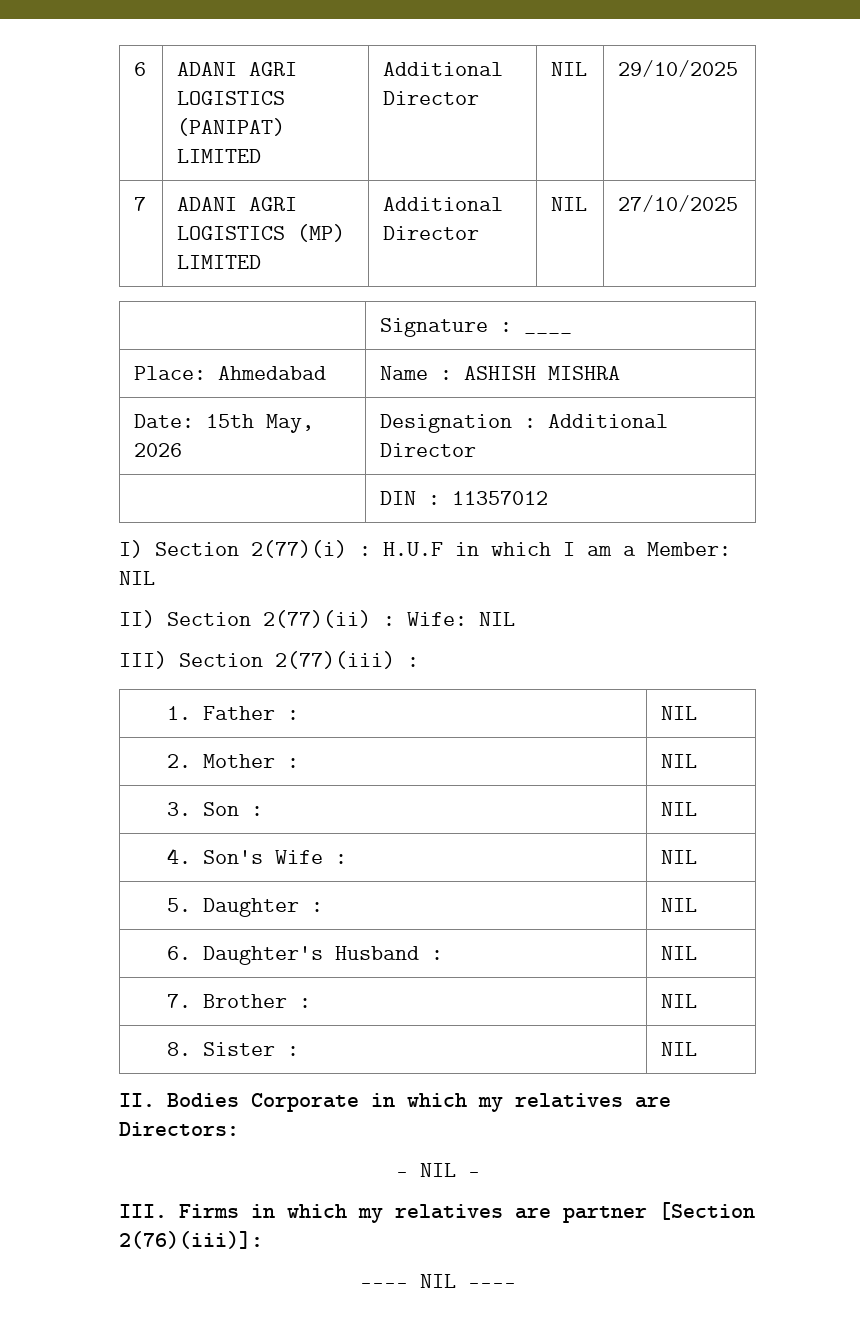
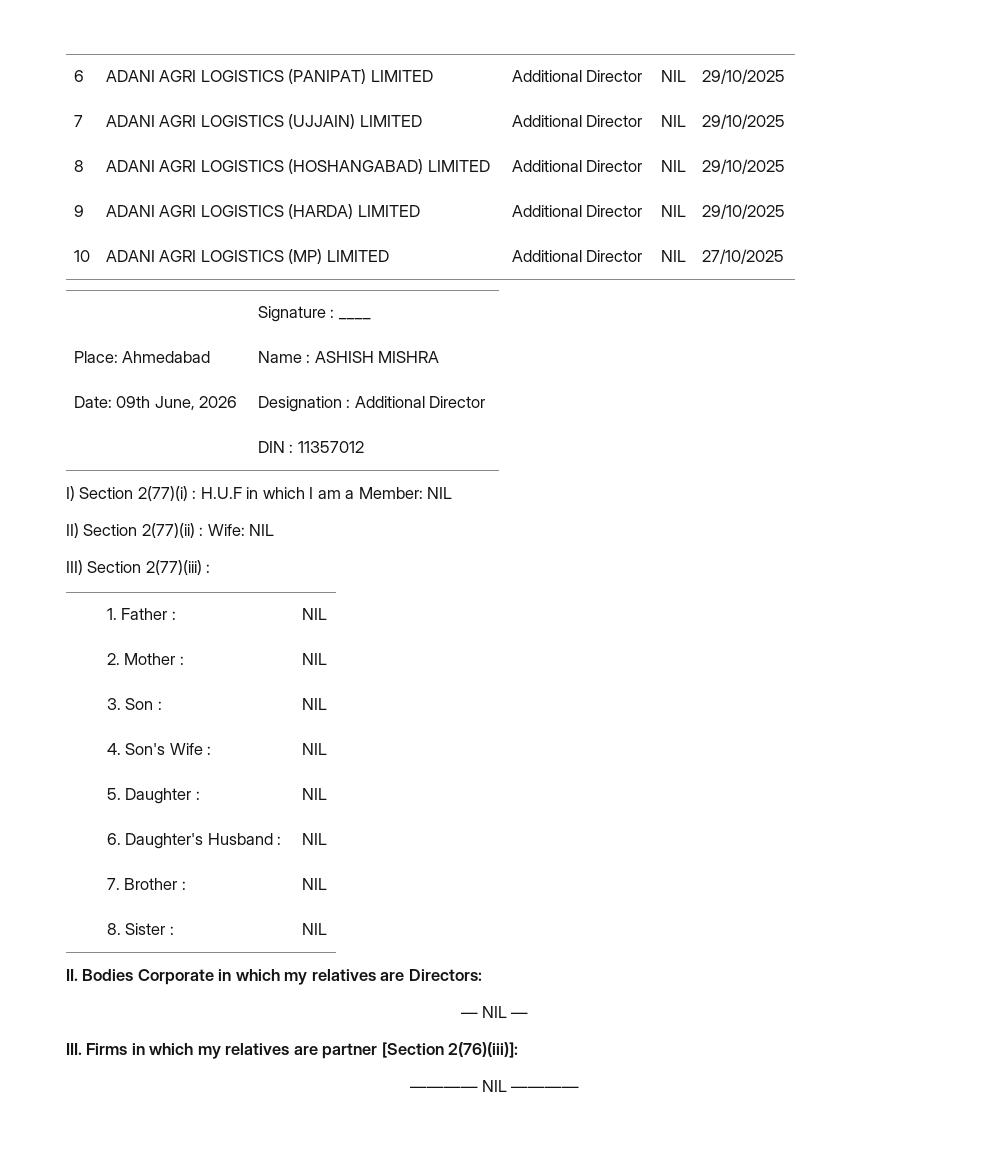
(147, 204) none -> [105,114,422,129] [511,115,643,127] [660,115,686,127] [701,114,785,129] [73,160,84,172] [105,159,490,174] [511,160,643,172] [660,160,686,172] [701,159,785,174] [73,205,84,217] [105,204,420,219] [511,205,643,217] [660,205,686,217] [701,204,785,219] [73,250,90,262] | ADANI AGRI LOGISTICS (UJJAIN) LIMITED | Additional Director | NIL | 29/10/2025 // 8 | ADANI AGRI LOGISTICS (HOSHANGABAD) LIMITED | Additional Director | NIL | 29/10/2025 // 9 | ADANI AGRI LOGISTICS (HARDA) LIMITED | Additional Director | NIL | 29/10/2025 // 10
[206,414,315,433] 15th May, -> [116,396,195,410] 09th June,

